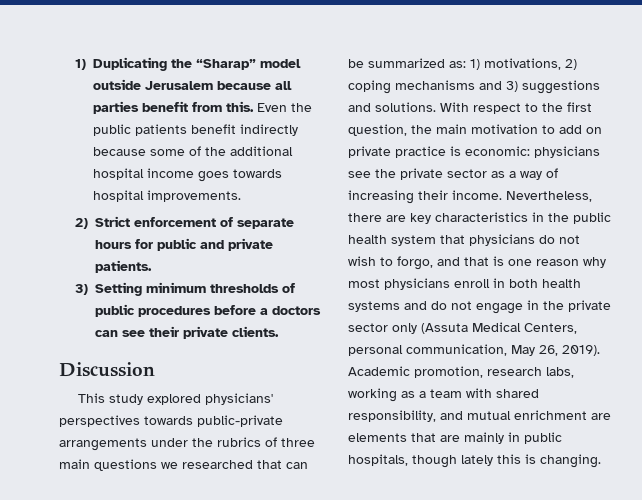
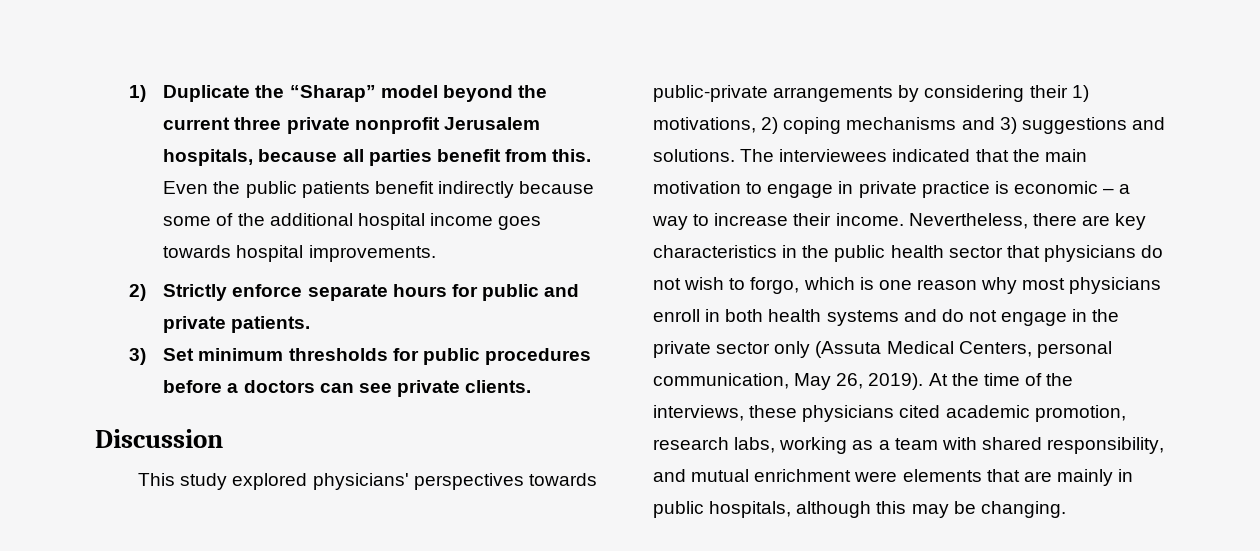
[74,57,167,71] 1) Duplicating -> [129,85,251,102] 1) Duplicate
[92,79,213,90] outside Jerusalem -> [442,85,547,102] [163,117,540,134] [163,149,254,166] beyond the current three private nonprofit Jerusalem hospitals,
[94,216,233,227] Strict enforcement of -> [163,284,303,301] Strictly enforce
[94,282,142,296] Setting -> [163,348,195,361] Set
[281,283,295,293] of -> [392,348,419,361] for
[148,326,179,337] their -> (392, 388) none
[151,437,315,447] [59,459,308,471] [348,58,466,68] under the rubrics of three main questions we researched that can be summarized as: -> [898,85,1068,102] by considering their
[440,102,592,114] [348,124,407,136] With respect to the first question, -> [740,149,1009,162] The interviewees indicated that
[559,125,602,134] add on -> [767,181,854,198] engage in
[465,146,600,158] [348,168,558,180] [348,190,414,204] economic: physicians see the private sector as a way of increasing -> [1013,181,1131,194] [652,213,789,230] economic – a way to increase
[391,235,436,246] system -> [948,246,1003,258] sector
[437,257,489,266] and that -> [803,277,855,290] which
[348,366,410,376] Academic -> [928,373,1074,386] [653,405,1030,422] At the time of the interviews, these physicians cited academic
[591,413,611,420] are -> [854,471,898,482] were
[412,454,536,468] though lately this is -> [796,501,976,518] although this may be

